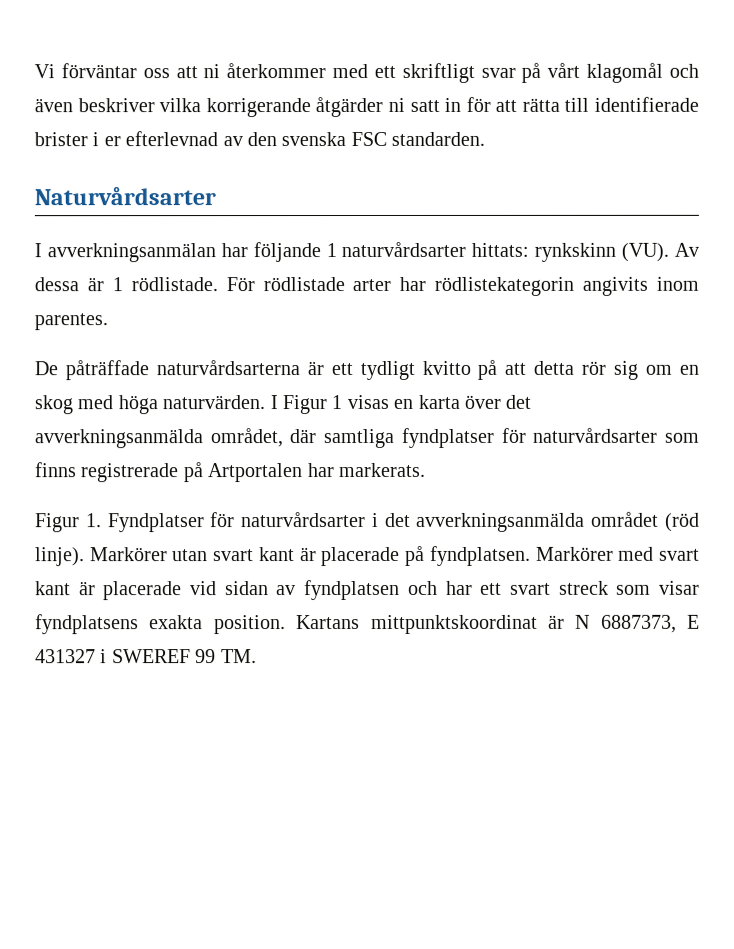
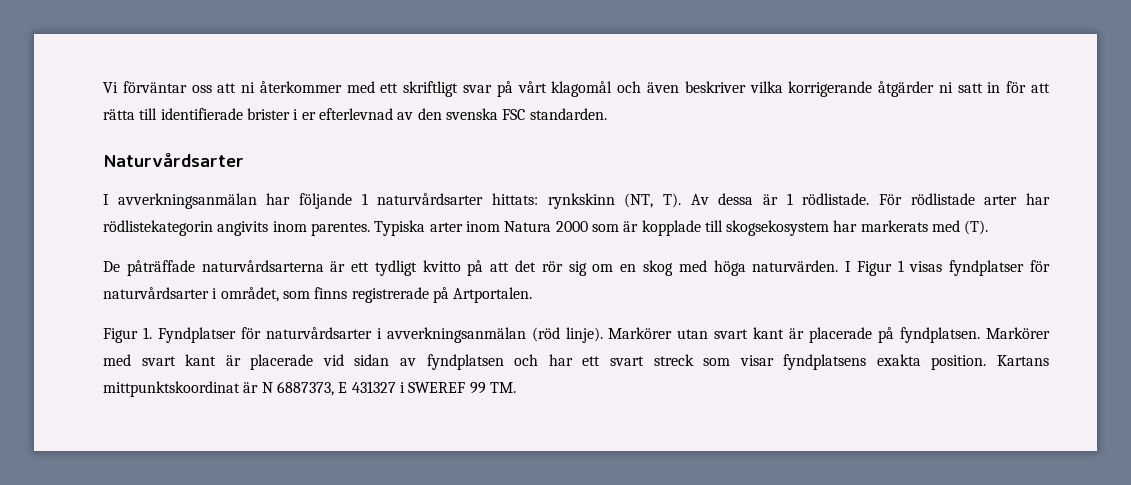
[621,242,670,262] (VU). -> [624,193,681,208] (NT, T).
(108, 322) none -> [374,220,989,236] Typiska arter inom Natura 2000 som är kopplade till skogsekosystem har markerats med (T).
[533,360,575,375] detta -> [515,260,537,272] det
[393,394,532,409] [34,428,395,449] en karta över det avverkningsanmälda området, där samtliga -> (943, 266) none
(658, 435) none -> [212,287,279,302] i området,
[207,462,426,483] Artportalen har markerats. -> [453,287,533,303] Artportalen.
[384,511,660,532] det avverkningsanmälda området -> [386,327,526,343] avverkningsanmälan

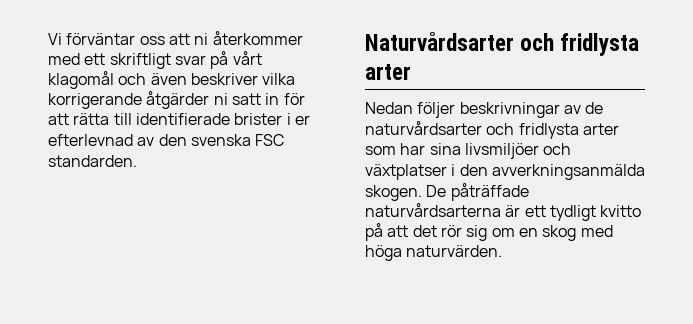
[103,193,1050,209] [103,220,989,236] // I avverkningsanmälan har följande 1 naturvårdsarter hittats: rynkskinn (NT, T). Av dessa är 1 rödlistade. För rödlistade arter har rödlistekategorin angivits inom parentes. Typiska arter inom Natura 2000 som är kopplade till skogsekosystem har markerats med (T). // -> [520,33,640,56] [365,64,411,80] [365,102,604,118] [365,121,619,139] [365,143,572,159] [365,164,645,180] [365,185,422,201] och fridlysta arter // Nedan följer beskrivningar av de naturvårdsarter och fridlysta arter som har sina livsmiljöer och växtplatser i den avverkningsanmälda skogen.
[845,260,1050,276] [103,287,533,303] [103,327,1051,343] [103,354,1049,370] [103,381,516,397] I Figur 1 visas fyndplatser för naturvårdsarter i området, som finns registrerade på Artportalen. // Figur 1. Fyndplatser för naturvårdsarter i avverkningsanmälan (röd linje). Markörer utan svart kant är placerade på fyndplatsen. Markörer med svart kant är placerade vid sidan av fyndplatsen och har ett svart streck som visar fyndplatsens exakta position. Kartans mittpunktskoordinat är N 6887373, E 431327 i SWEREF 99 TM. -> (503, 251) none

